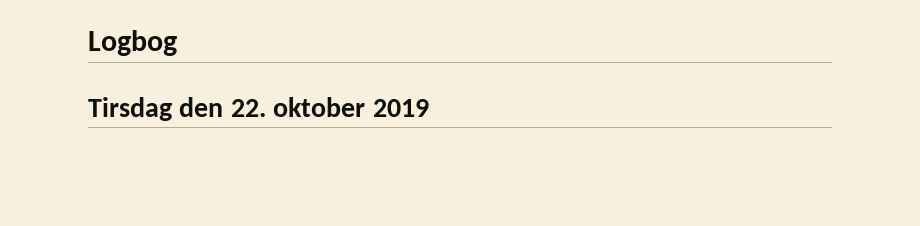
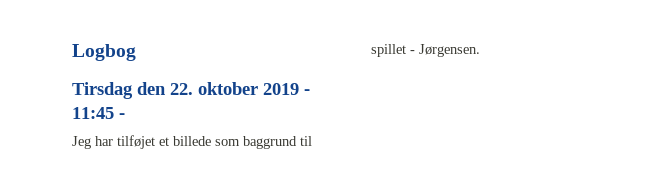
(429, 108) none -> [304,89,310,95] [72,107,125,119] [72,135,312,149] [371,44,480,57] - 11:45 - // Jeg har tilføjet et billede som baggrund til spillet - Jørgensen.

